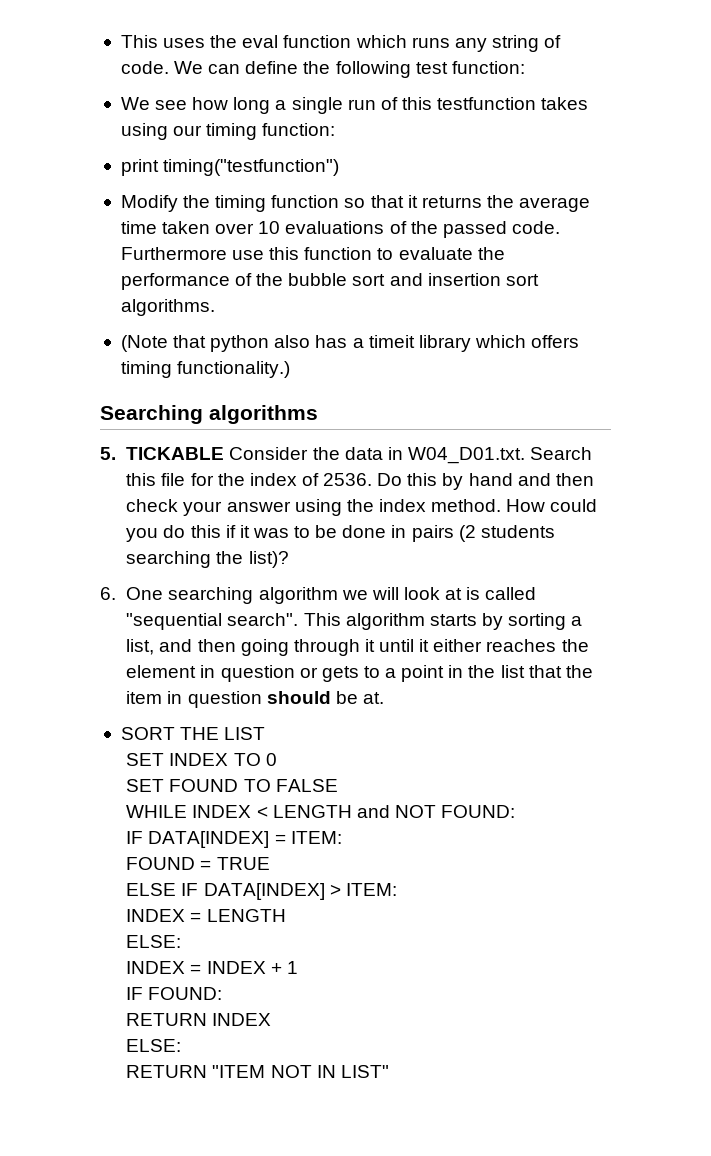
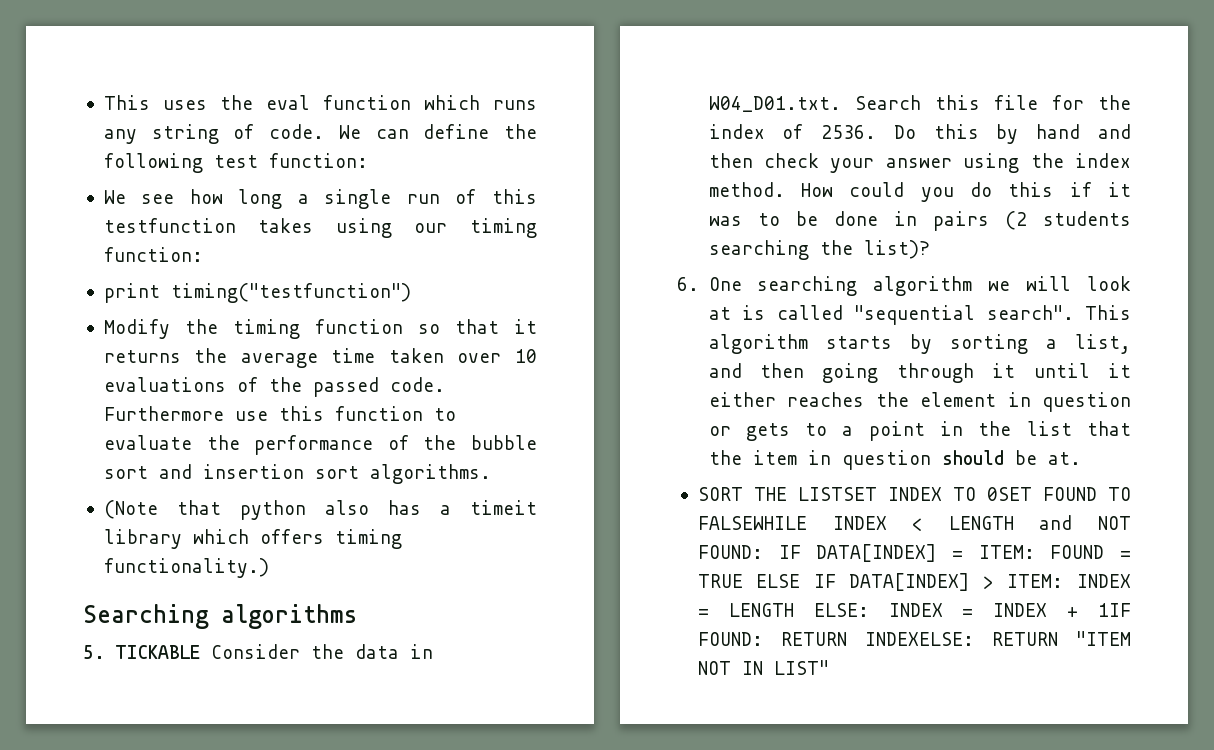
[224,727,266,740] [126,753,277,766] [126,779,338,792] [126,805,188,818] LIST // SET INDEX TO 0 // SET FOUND TO FALSE // WHILE -> [797,487,1131,501] [697,516,807,530] LISTSET INDEX TO 0SET FOUND TO FALSEWHILE
(516, 811) // -> (763, 552) none
(342, 837) // -> (1035, 552) none
(270, 863) // -> (743, 581) none
(397, 889) // -> (1064, 581) none
[126,935,182,948] // ELSE: // -> [813,603,869,617] ELSE:
[286,961,298,974] [126,987,223,1000] [126,1013,272,1026] [126,1039,182,1052] 1 // IF FOUND: // RETURN INDEX // ELSE: // -> [1098,603,1131,617] [697,632,974,646] 1IF FOUND: RETURN INDEXELSE:

